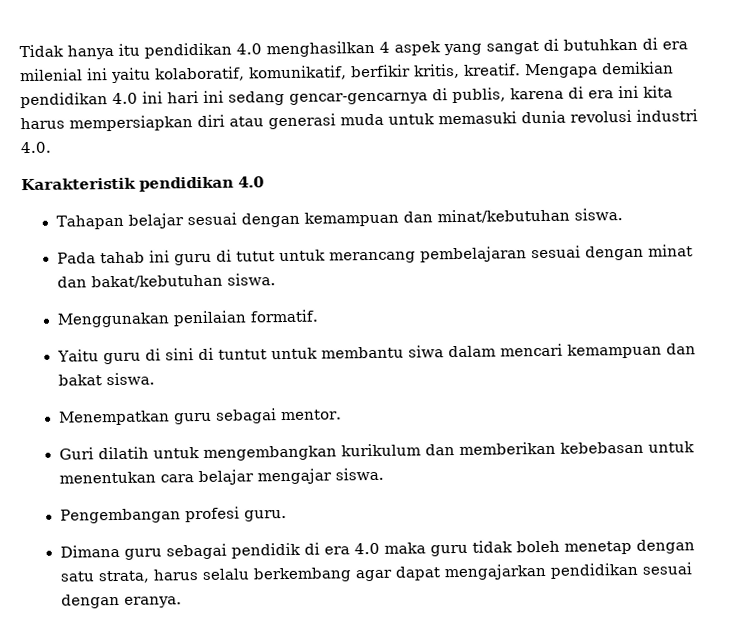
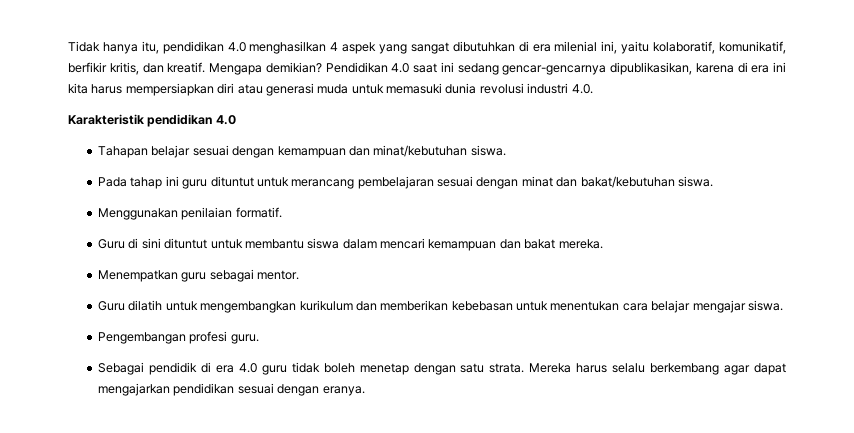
[118,43,140,56] itu -> [141,41,159,54] itu,
[543,38,638,51] di butuhkan -> [452,41,515,52] dibutuhkan
[87,68,108,81] ini -> [601,41,618,54] ini,
(460, 71) none -> [142,63,164,73] dan
[601,61,674,75] [20,91,199,109] demikian pendidikan 4.0 ini hari -> [265,62,437,73] demikian? Pendidikan 4.0 saat
[432,87,506,104] di publis, -> [610,62,692,75] dipublikasikan,
[99,251,145,264] tahab -> [130,177,163,189] tahap
[215,249,275,262] di tutut -> [210,176,254,187] dituntut
[56,347,267,365] Yaitu guru di sini di tuntut -> [98,238,208,249] Guru di sini dituntut
[407,345,444,358] siwa -> [307,238,340,249] siswa
[105,372,155,386] siswa. -> [558,239,603,249] mereka.
[58,447,94,460] Guri -> [98,301,126,311] Guru
[59,543,227,560] Dimana guru sebagai -> [98,362,145,375] Sebagai
[383,542,426,554] maka -> (257, 368) none
[97,570,150,584] strata, -> [489,363,572,373] strata. Mereka

